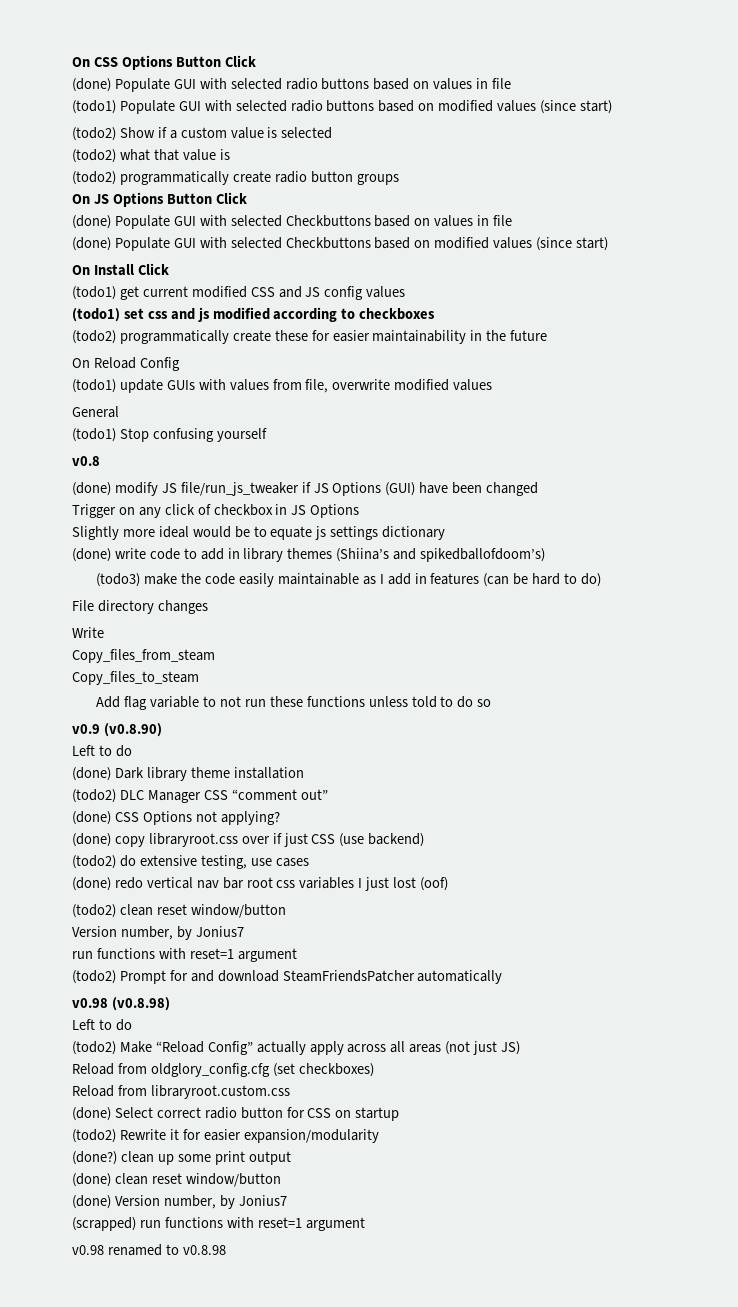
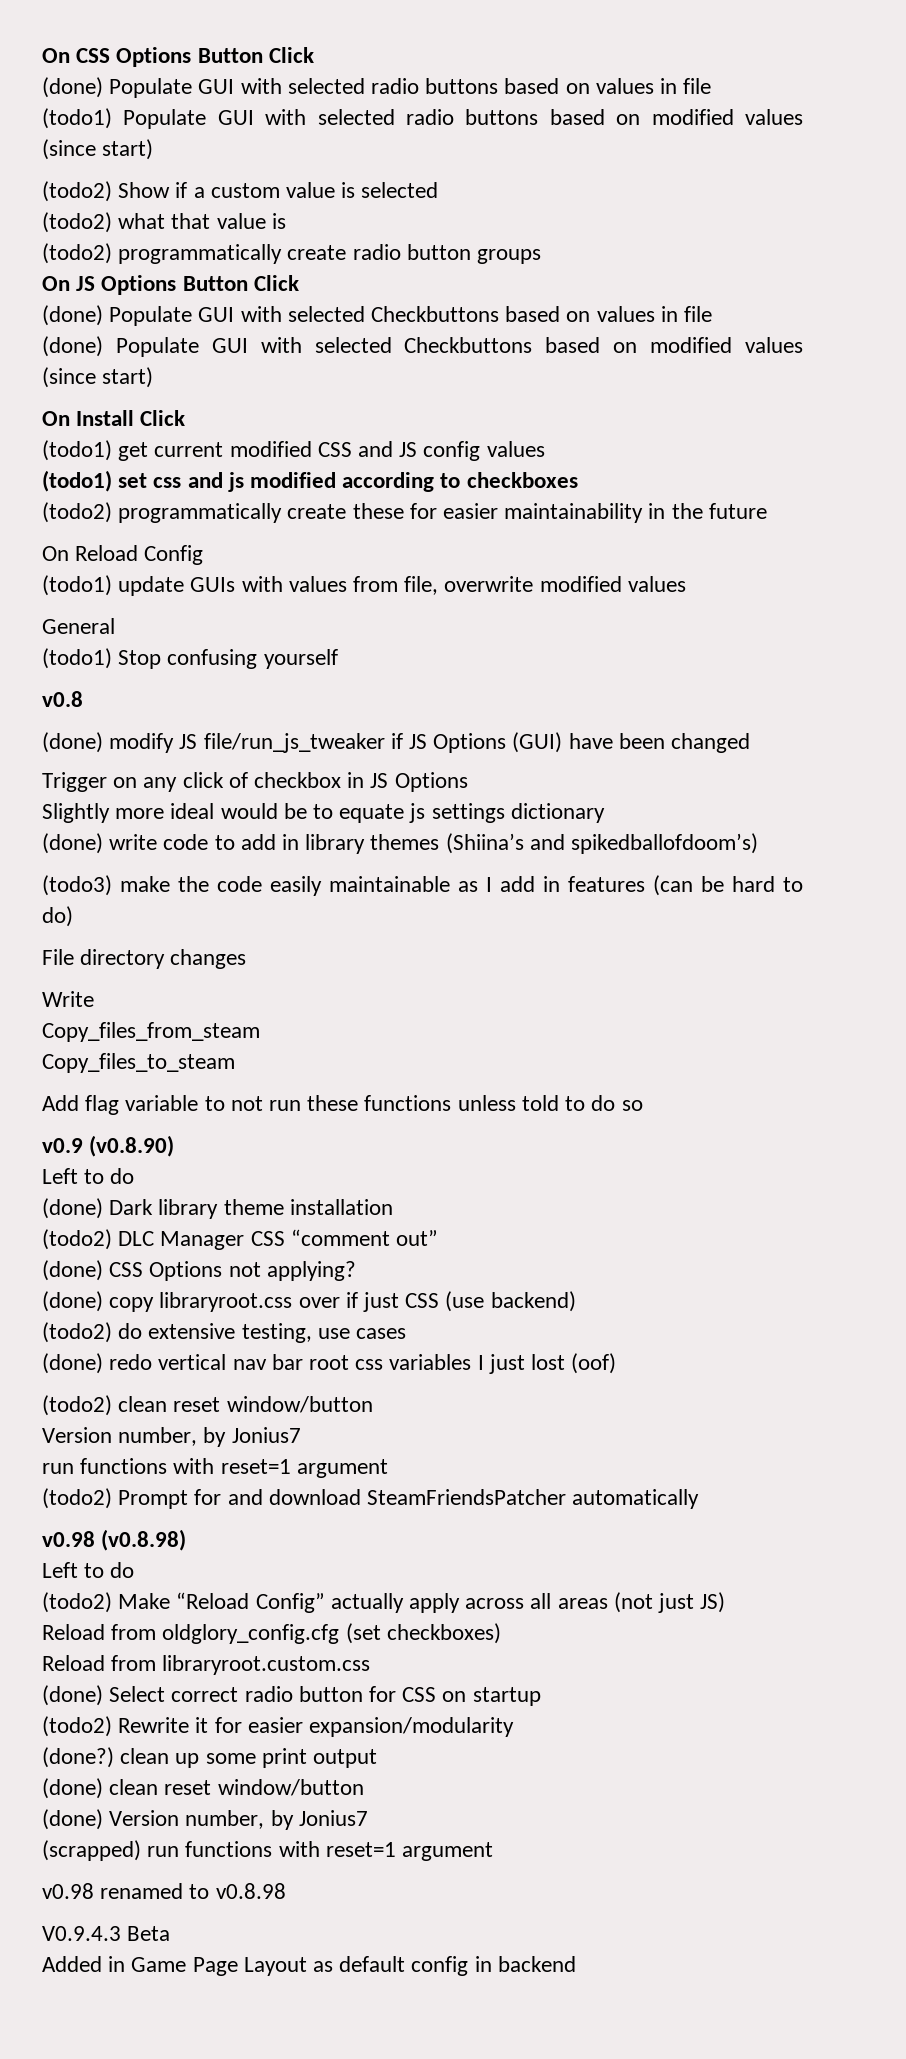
(226, 1250) none -> [42,1926,171,1941] [42,1956,576,1976] // V0.9.4.3 Beta // Added in Game Page Layout as default config in backend

